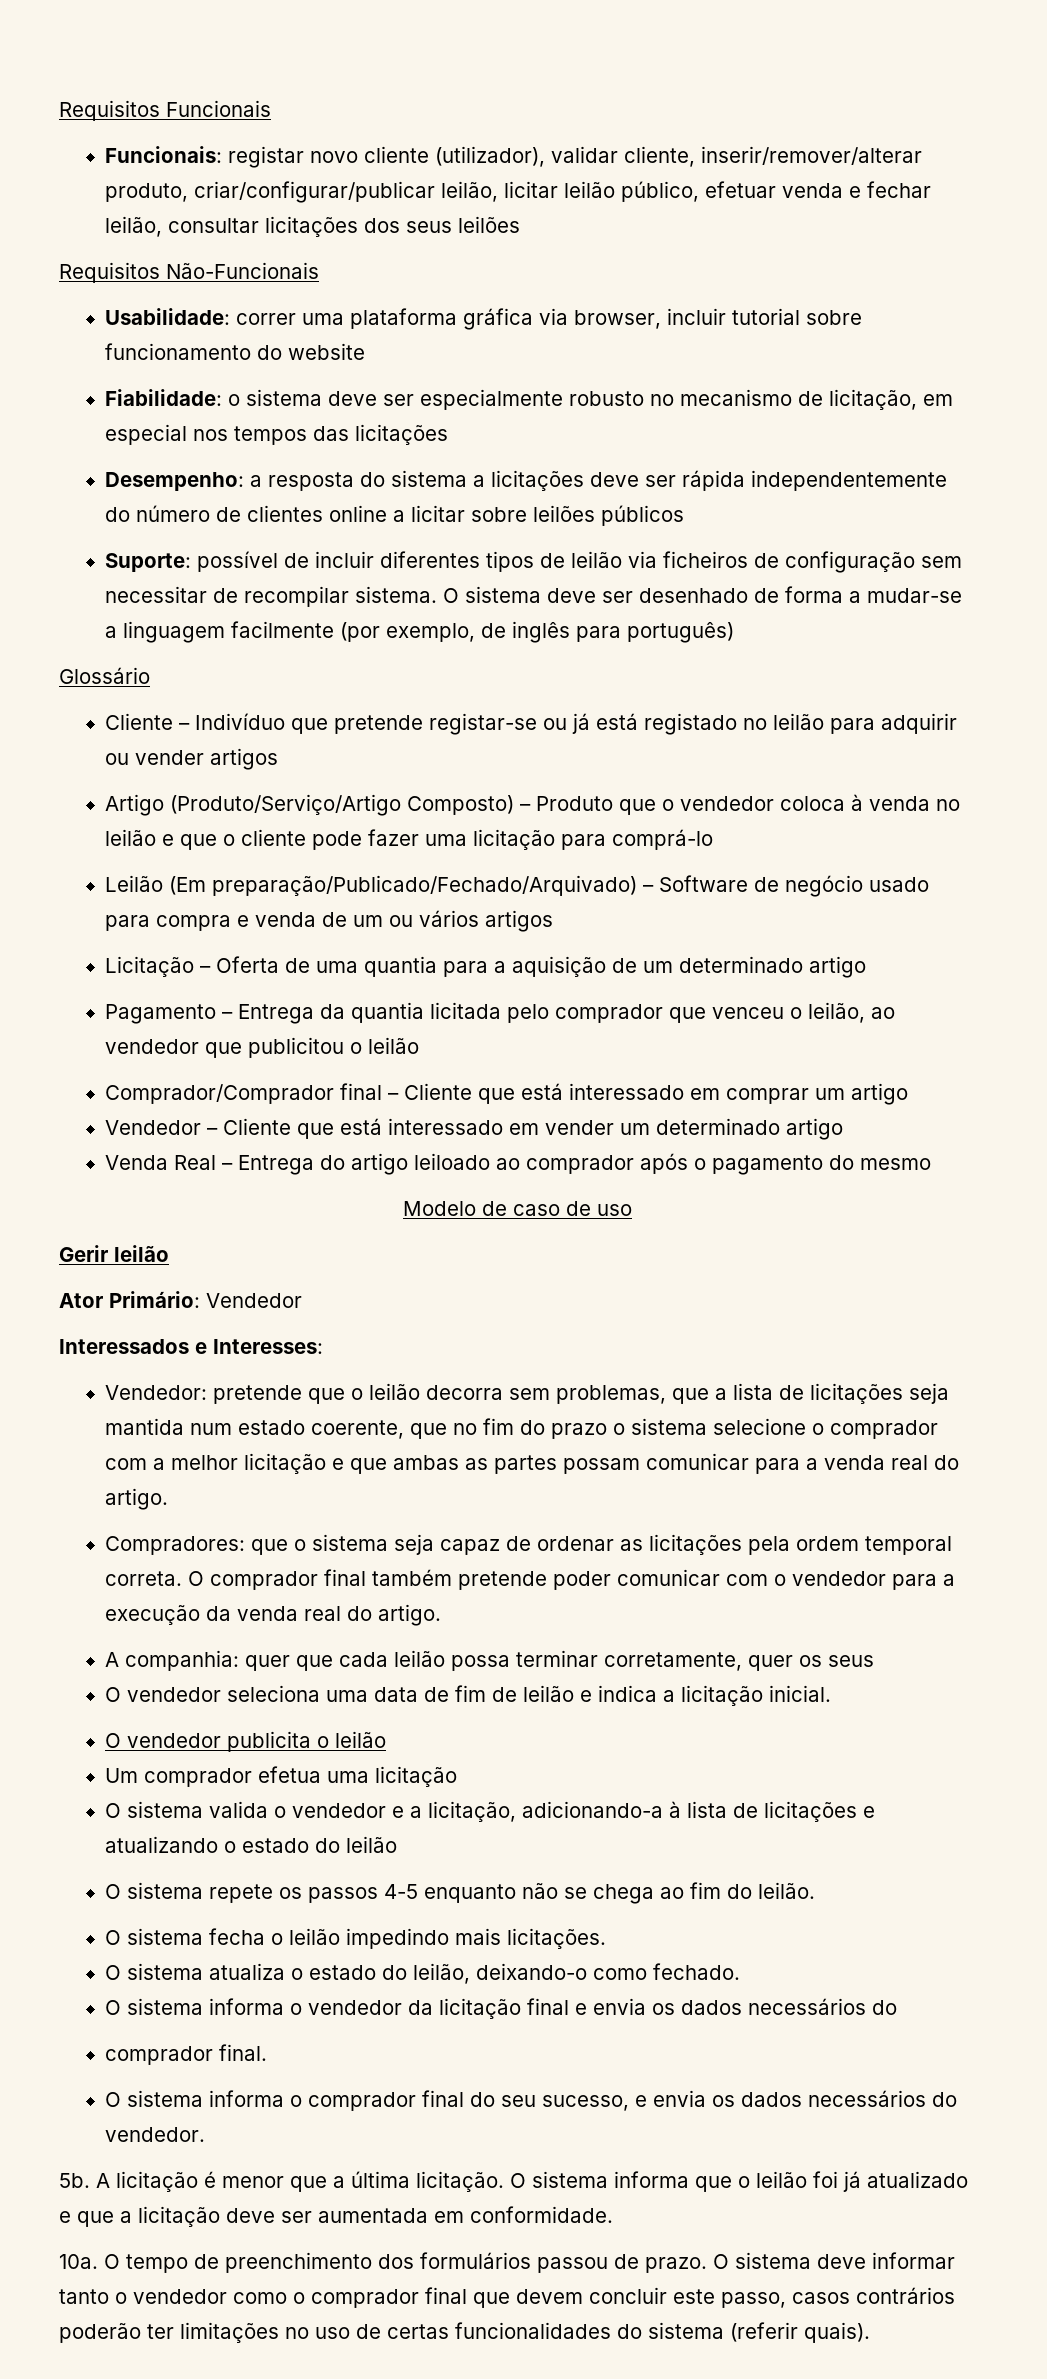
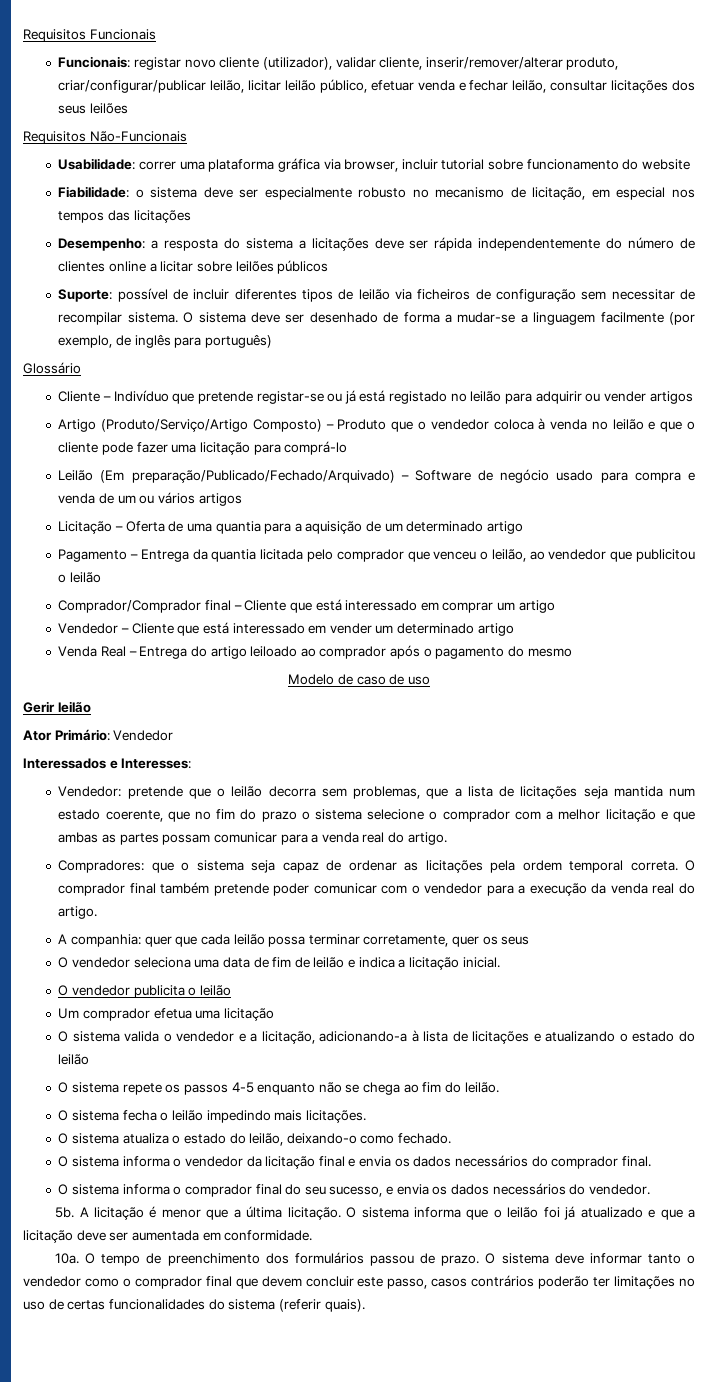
(897, 2007) // -> (548, 1161) none

